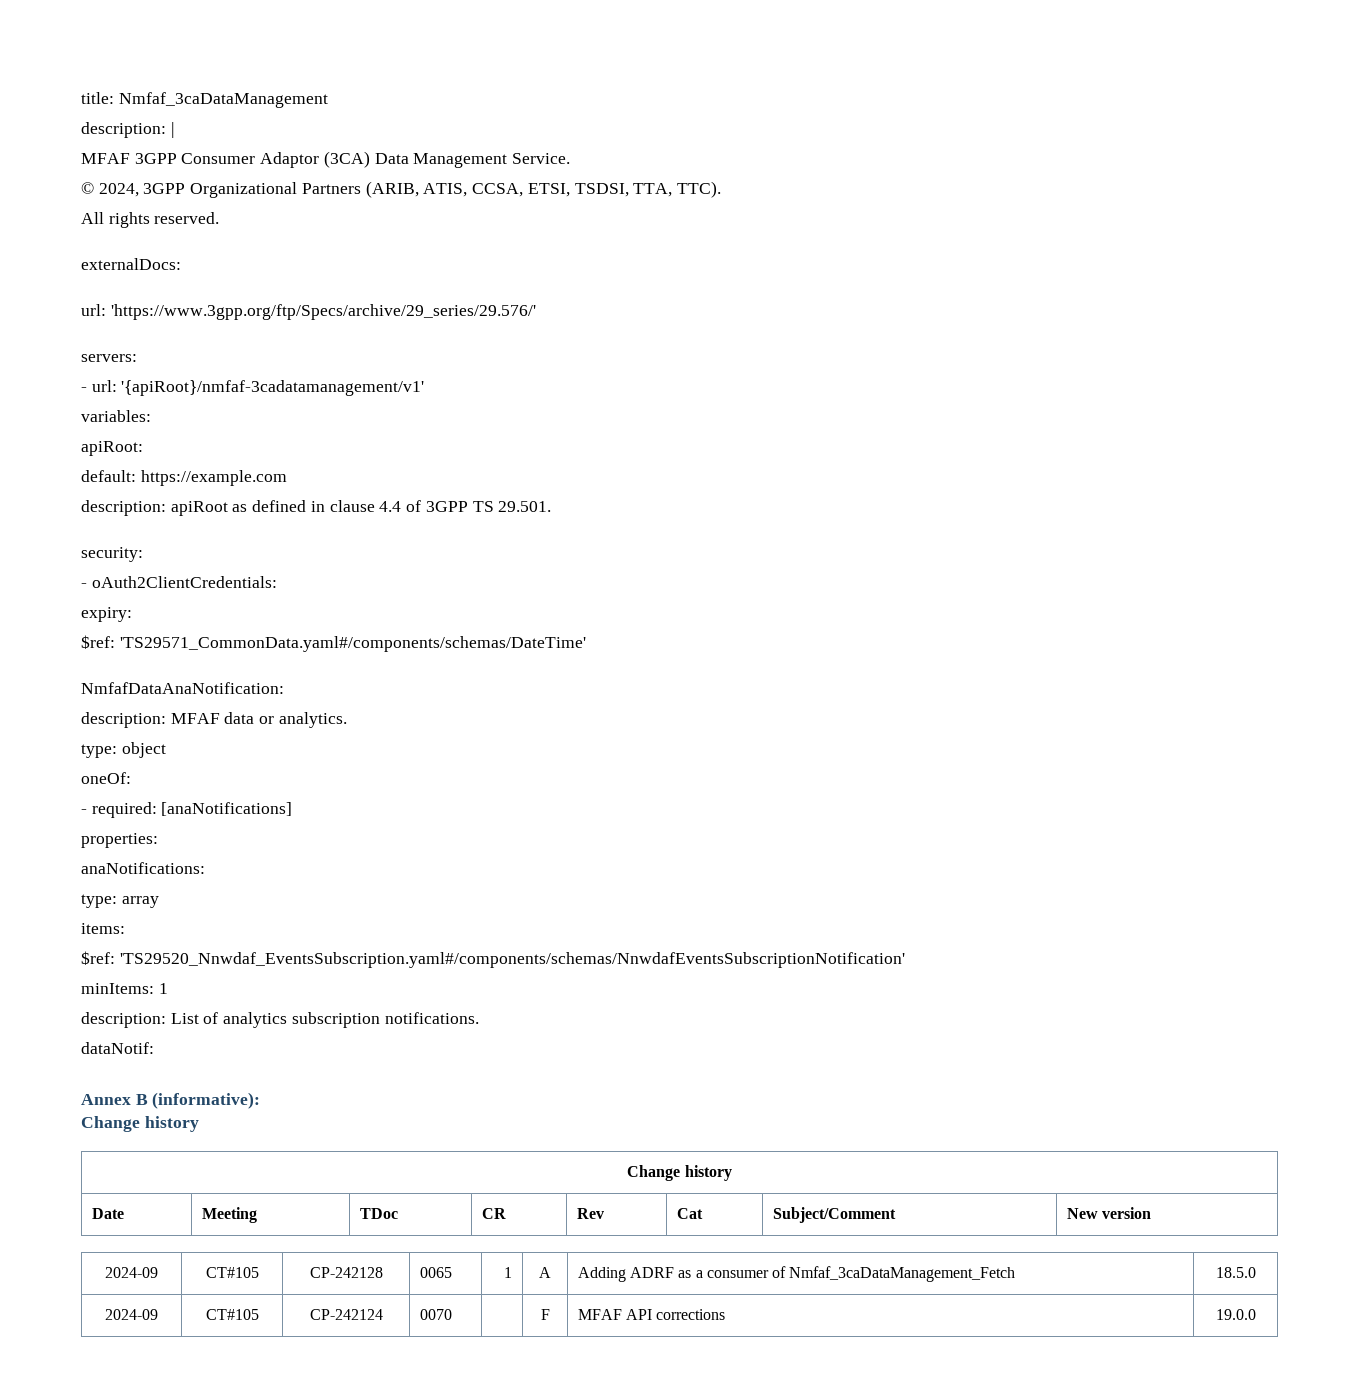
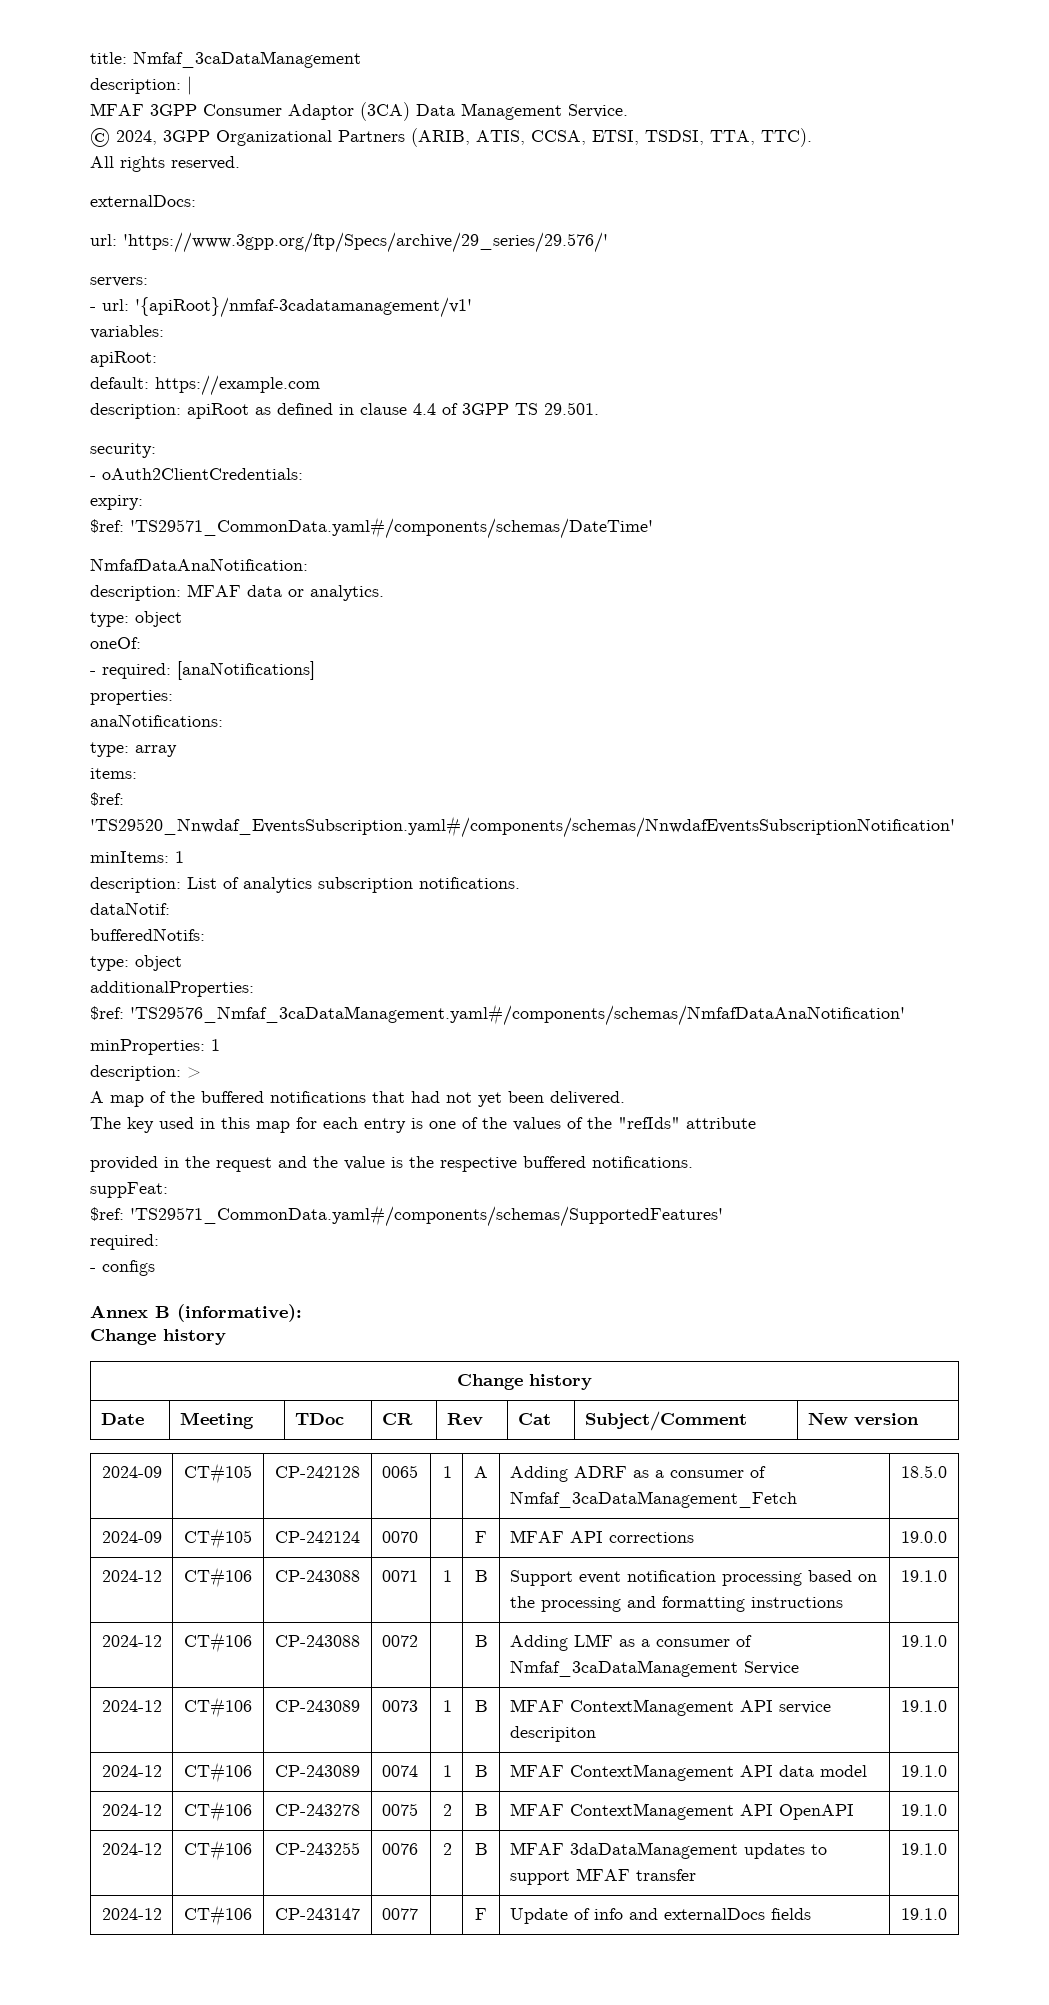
(154, 1048) none -> [90,928,205,941] [90,955,182,971] [90,981,254,997] [90,1004,905,1026] [90,1039,220,1055] [90,1065,201,1081] [90,1091,625,1107] [90,1117,756,1133] [90,1156,693,1172] [90,1182,168,1198] [90,1205,723,1227] [90,1234,159,1250] [90,1260,155,1276] // bufferedNotifs: // type: object // additionalProperties: // $ref: 'TS29576_Nmfaf_3caDataManagement.yaml#/components/schemas/NmfafDataAnaNotification' // minProperties: 1 // description: > // A map of the buffered notifications that had not yet been delivered. // The key used in this map for each entry is one of the values of the "refIds" attribute // provided in the request and the value is the respective buffered notifications. // suppFeat: // $ref: 'TS29571_CommonData.yaml#/components/schemas/SupportedFeatures' // required: // - configs
(1256, 1314) none -> [101,1570,162,1582] [184,1567,252,1588] [275,1570,360,1582] [381,1570,418,1582] [443,1570,453,1582] [474,1570,488,1582] [509,1570,877,1586] [509,1596,843,1612] [901,1570,947,1582] [101,1635,162,1647] [184,1632,252,1653] [275,1635,360,1647] [381,1635,418,1647] [474,1635,488,1647] [509,1634,752,1651] [509,1660,799,1677] [901,1635,947,1647] [101,1700,162,1712] [184,1697,252,1718] [275,1700,360,1712] [381,1700,418,1712] [443,1700,453,1712] [474,1700,488,1712] [509,1699,831,1716] [509,1726,596,1742] [901,1700,947,1712] [101,1765,162,1777] [184,1762,252,1783] [275,1765,360,1777] [381,1765,418,1777] [443,1765,453,1777] [474,1765,488,1777] [509,1764,867,1781] [901,1765,947,1777] [101,1804,162,1816] [184,1801,252,1822] [275,1804,360,1816] [381,1803,418,1816] [443,1804,453,1816] [474,1804,488,1816] [509,1803,854,1820] [901,1804,947,1816] [101,1843,162,1855] [184,1840,252,1861] [275,1842,360,1855] [381,1843,418,1855] [443,1843,453,1855] [474,1843,488,1855] [509,1842,827,1859] [509,1868,696,1885] [901,1843,947,1855] [101,1908,162,1920] [184,1905,252,1926] [275,1908,360,1920] [381,1908,418,1920] [475,1908,487,1920] [509,1908,811,1924] [901,1908,947,1920] // 2024-12 | CT#106 | CP-243088 | 0071 | 1 | B | Support event notification processing based on the processing and formatting instructions | 19.1.0 // 2024-12 | CT#106 | CP-243088 | 0072 | | B | Adding LMF as a consumer of Nmfaf_3caDataManagement Service | 19.1.0 // 2024-12 | CT#106 | CP-243089 | 0073 | 1 | B | MFAF ContextManagement API service descripiton | 19.1.0 // 2024-12 | CT#106 | CP-243089 | 0074 | 1 | B | MFAF ContextManagement API data model | 19.1.0 // 2024-12 | CT#106 | CP-243278 | 0075 | 2 | B | MFAF ContextManagement API OpenAPI | 19.1.0 // 2024-12 | CT#106 | CP-243255 | 0076 | 2 | B | MFAF 3daDataManagement updates to support MFAF transfer | 19.1.0 // 2024-12 | CT#106 | CP-243147 | 0077 | | F | Update of info and externalDocs fields | 19.1.0

